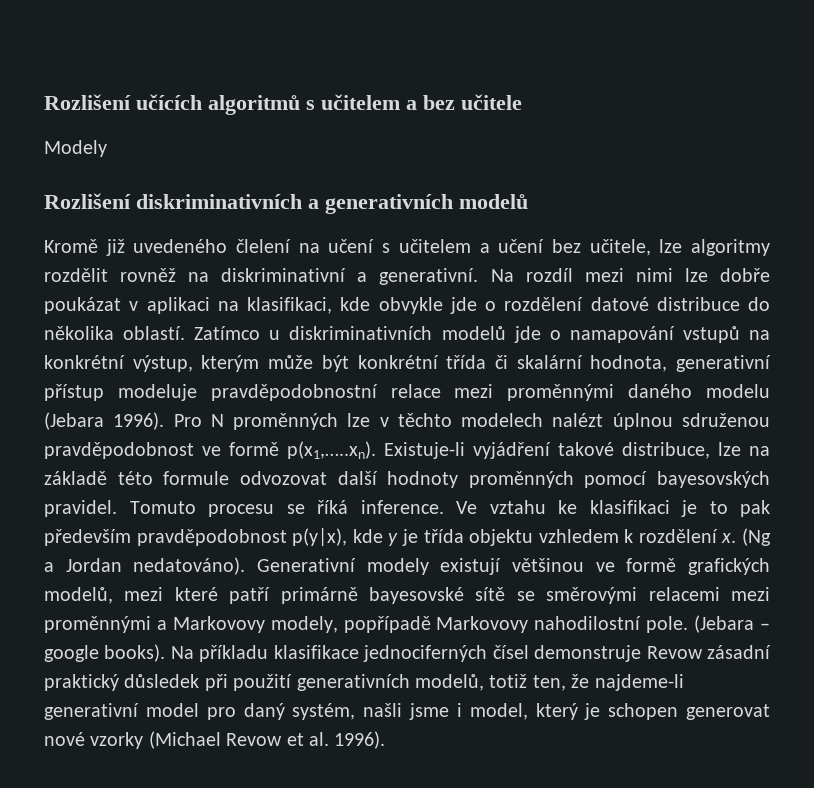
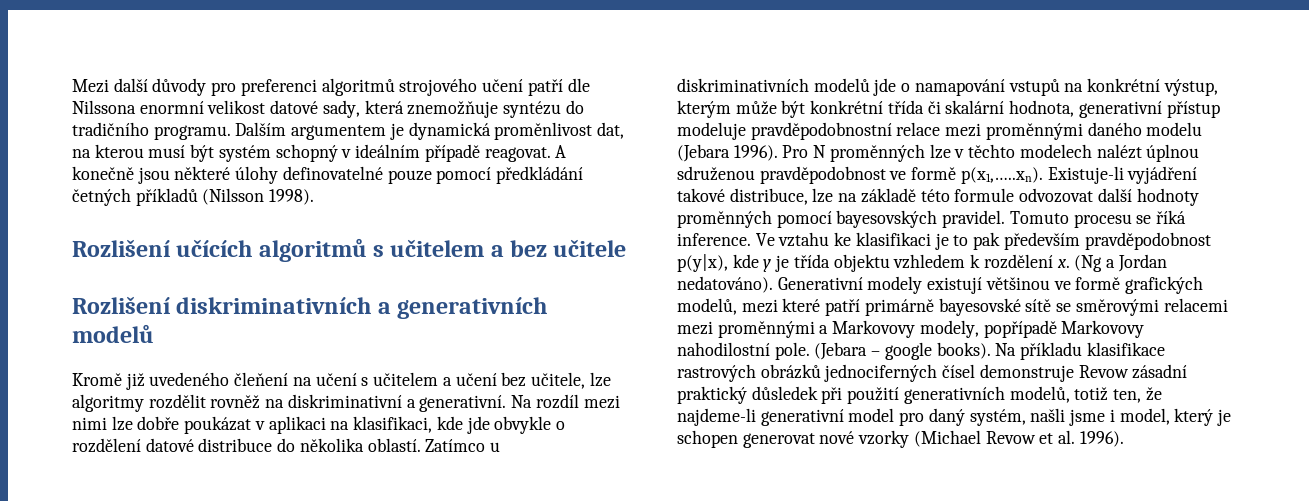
(44, 102) none -> [72,78,590,96] [72,100,584,118] [72,122,625,140] [72,144,567,162] [72,166,584,184] [72,188,315,206] Mezi další důvody pro preferenci algoritmů strojového učení patří dle Nilssona enormní velikost datové sady, která znemožňuje syntézu do tradičního programu. Dalším argumentem je dynamická proměnlivost dat, na kterou musí být systém schopný v ideálním případě reagovat. A konečně jsou některé úlohy definovatelné pouze pomocí předkládání četných příkladů (Nilsson 1998). //
[44,140,107,157] // Modely -> (627, 248) none
[236,239,292,253] člelení -> [234,372,289,386] čleňení
[378,297,477,314] obvykle jde -> [466,416,552,434] jde obvykle
(359, 652) none -> [677,364,821,382] rastrových obrázků

